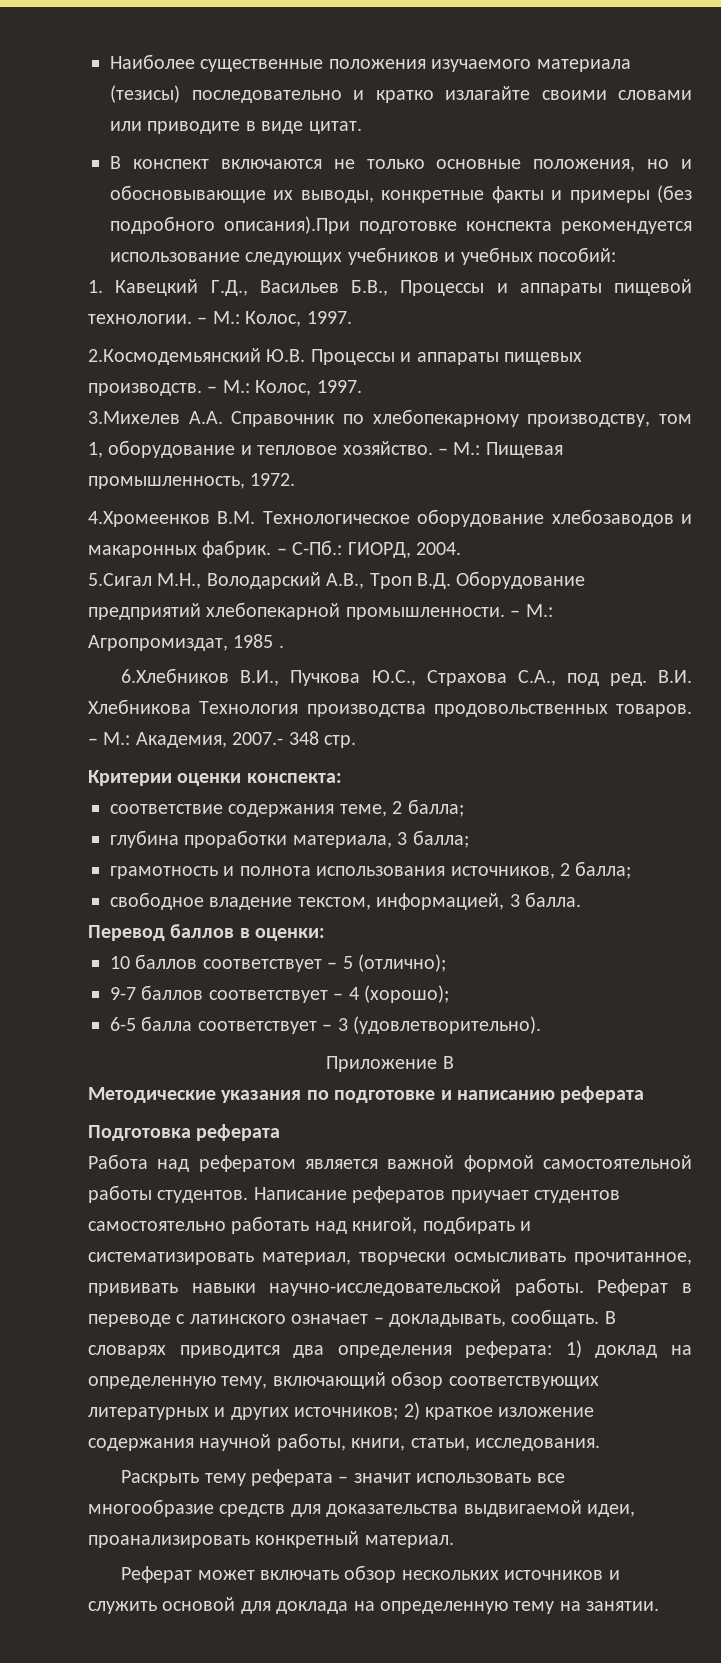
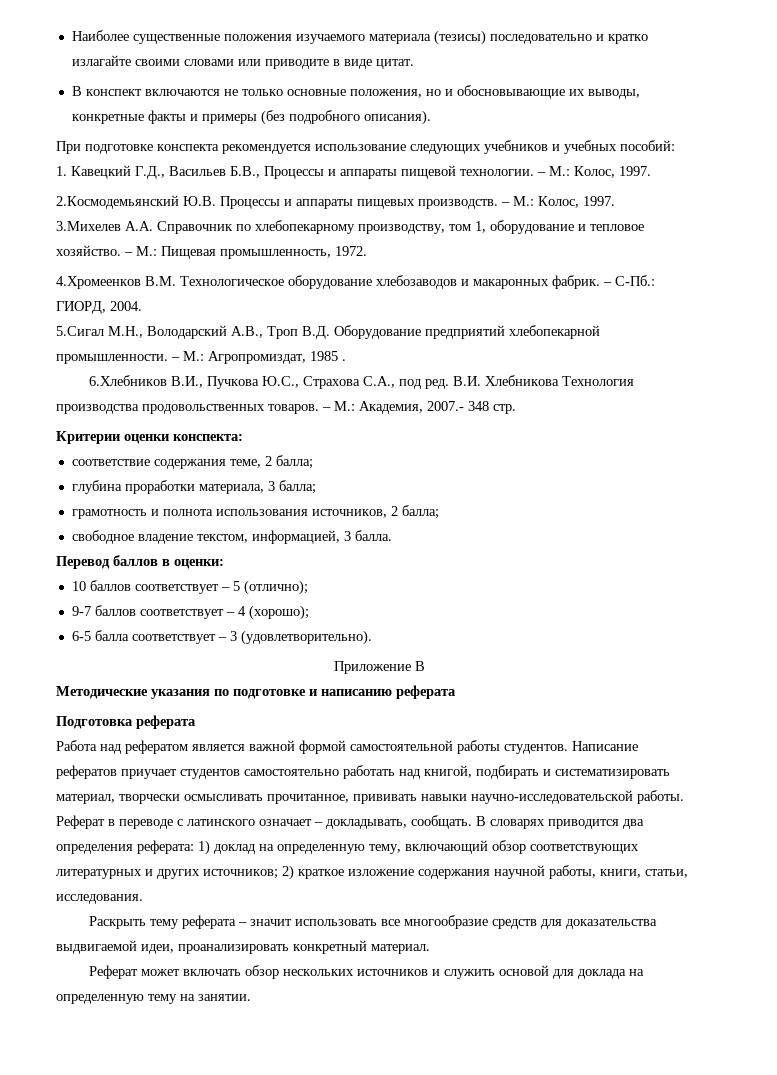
[224,216,350,234] описания).При -> [363,110,431,125] [56,141,81,154] описания). // При

